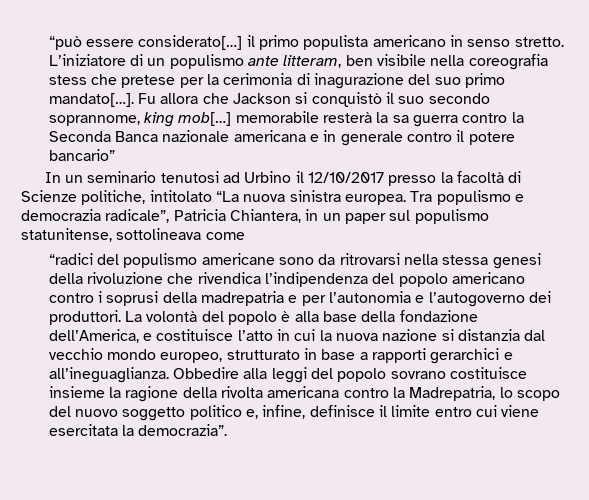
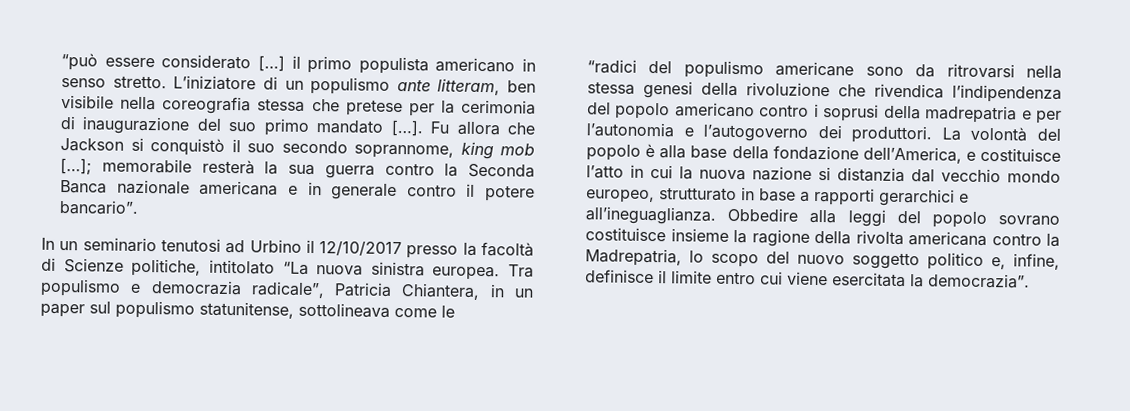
[138,35,243,50] considerato[…] -> [161,54,285,72] considerato […]
[48,75,87,85] stess -> [257,98,306,112] stessa
[314,73,405,89] inagurazione -> [82,116,191,135] inaugurazione
[48,93,134,107] mandato[…]. -> [316,119,424,137] mandato […].
[178,112,232,126] mob[…] -> [499,143,535,156] [60,158,93,175] mob […];
[392,115,409,123] sa -> [288,164,316,176] sua
[48,149,115,161] bancario” -> [59,200,140,215] bancario”.
(245, 236) none -> [441,305,455,318] le

